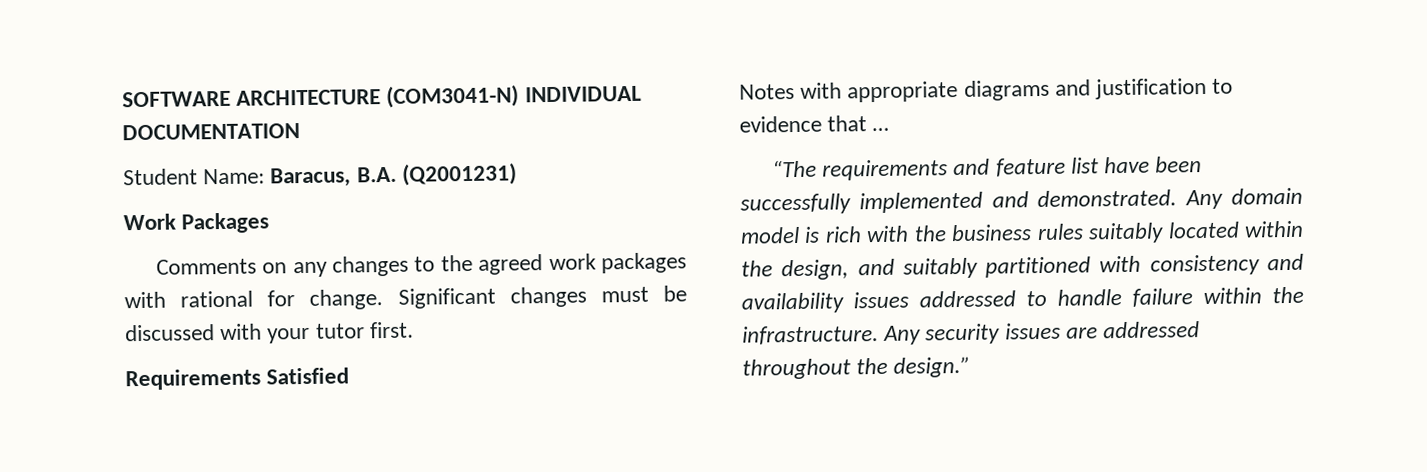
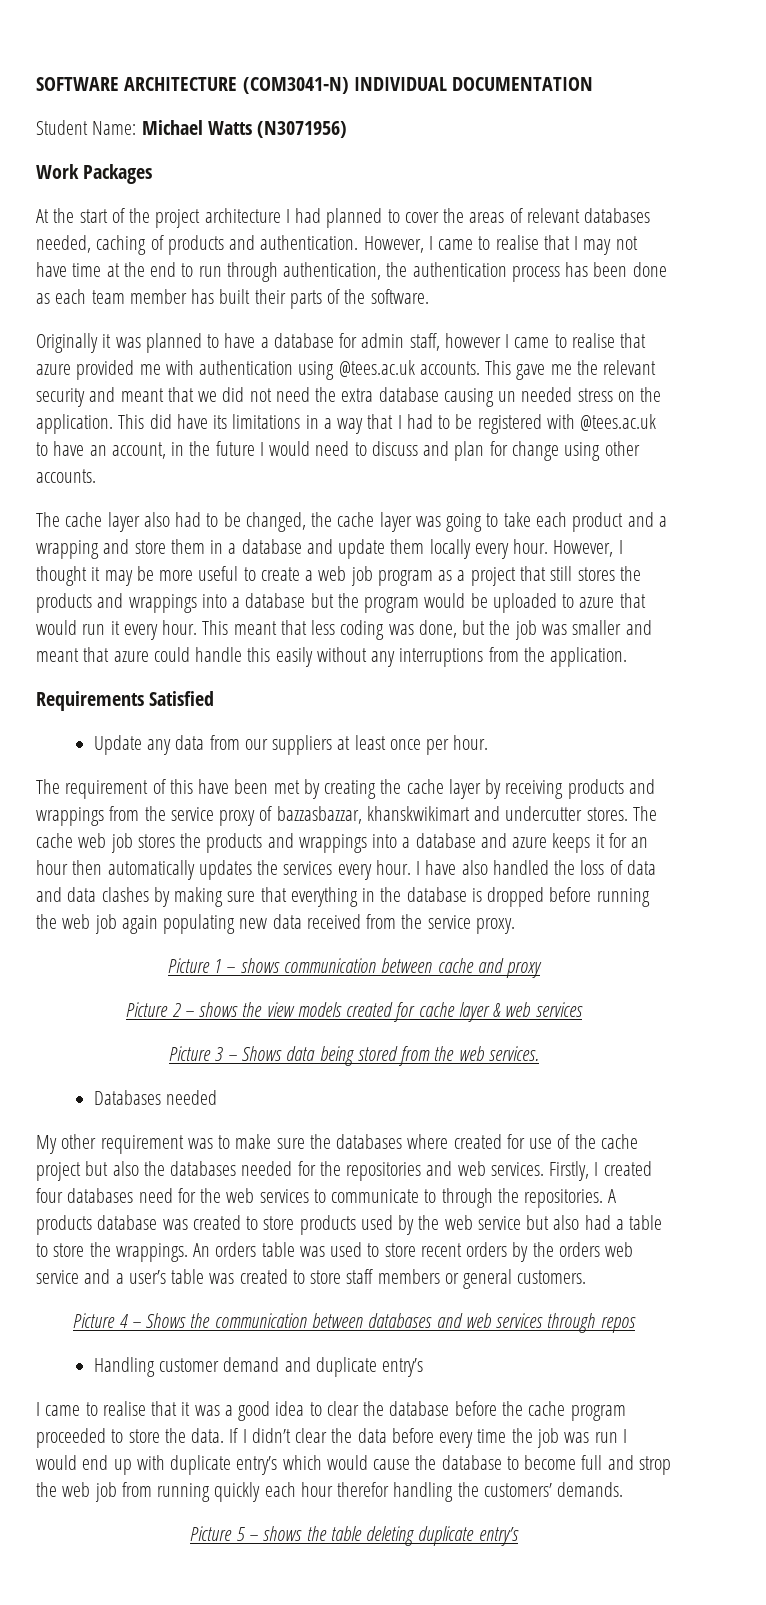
[270,162,517,188] Baracus, B.A. (Q2001231) -> [141,120,348,138] Michael Watts (N3071956)
[155,252,687,278] [124,285,687,310] [125,321,414,344] [125,367,350,391] [739,77,1234,103] [739,115,890,133] [771,156,1203,181] [740,187,1303,215] [740,220,1304,244] [741,253,1304,281] [741,286,1304,314] [742,321,1201,345] [742,356,972,380] Comments on any changes to the agreed work packages with rational for change. Significant changes must be discussed with your tutor first. // Requirements Satisfied // Notes with appropriate diagrams and justification to evidence that … // “The requirements and feature list have been successfully implemented and demonstrated. Any domain model is rich with the business rules suitably located within the design, and suitably partitioned with consistency and availability issues addressed to handle failure within the infrastructure. Any security issues are addressed throughout the design.” -> [36,208,651,228] [36,235,638,255] [36,262,667,282] [36,289,429,309] [36,333,647,353] [36,360,657,380] [36,387,662,407] [36,414,657,434] [36,441,640,461] [36,469,96,483] [36,512,667,532] [36,539,623,559] [36,566,641,586] [36,593,646,613] [36,620,652,640] [36,647,628,667] [36,691,215,711] [93,735,489,755] [36,779,655,799] [36,806,657,826] [36,833,649,853] [36,860,656,880] [36,887,650,907] [36,914,515,934] [167,958,543,978] [126,1002,583,1022] [169,1046,539,1066] [93,1090,218,1105] [36,1134,638,1154] [36,1161,652,1181] [36,1188,617,1208] [36,1215,663,1235] [36,1242,634,1262] [36,1269,587,1289] [73,1313,636,1333] [93,1357,424,1377] [36,1401,626,1421] [36,1428,627,1448] [36,1455,671,1475] [36,1482,624,1502] [190,1526,519,1546] At the start of the project architecture I had planned to cover the areas of relevant databases needed, caching of products and authentication. However, I came to realise that I may not have time at the end to run through authentication, the authentication process has been done as each team member has built their parts of the software. // Originally it was planned to have a database for admin staff, however I came to realise that azure provided me with authentication using @tees.ac.uk accounts. This gave me the relevant security and meant that we did not need the extra database causing un needed stress on the application. This did have its limitations in a way that I had to be registered with @tees.ac.uk to have an account, in the future I would need to discuss and plan for change using other accounts. // The cache layer also had to be changed, the cache layer was going to take each product and a wrapping and store them in a database and update them locally every hour. However, I thought it may be more useful to create a web job program as a project that still stores the products and wrappings into a database but the program would be uploaded to azure that would run it every hour. This meant that less coding was done, but the job was smaller and meant that azure could handle this easily without any interruptions from the application. // Requirements Satisfied // Update any data from our suppliers at least once per hour. // The requirement of this have been met by creating the cache layer by receiving products and wrappings from the service proxy of bazzasbazzar, khanskwikimart and undercutter stores. The cache web job stores the products and wrappings into a database and azure keeps it for an hour then automatically updates the services every hour. I have also handled the loss of data and data clashes by making sure that everything in the database is dropped before running the web job again populating new data received from the service proxy. // Picture 1 – shows communication between cache and proxy // Picture 2 – shows the view models created for cache layer & web services // Picture 3 – Shows data being stored from the web services. // Databases needed // My other requirement was to make sure the databases where created for use of the cache project but also the databases needed for the repositories and web services. Firstly, I created four databases need for the web services to communicate to through the repositories. A products database was created to store products used by the web service but also had a table to store the wrappings. An orders table was used to store recent orders by the orders web service and a user’s table was created to store staff members or general customers. // Picture 4 – Shows the communication between databases and web services through repos // Handling customer demand and duplicate entry’s // I came to realise that it was a good idea to clear the database before the cache program proceeded to store the data. If I didn’t clear the data before every time the job was run I would end up with duplicate entry’s which would cause the database to become full and strop the web job from running quickly each hour therefor handling the customers’ demands. // Picture 5 – shows the table deleting duplicate entry’s

